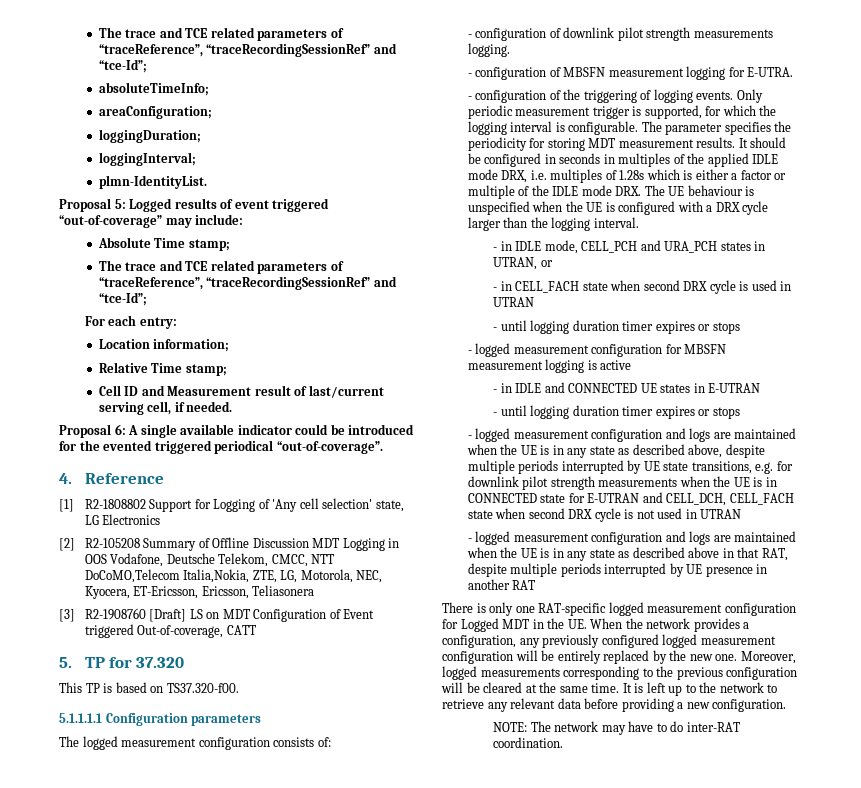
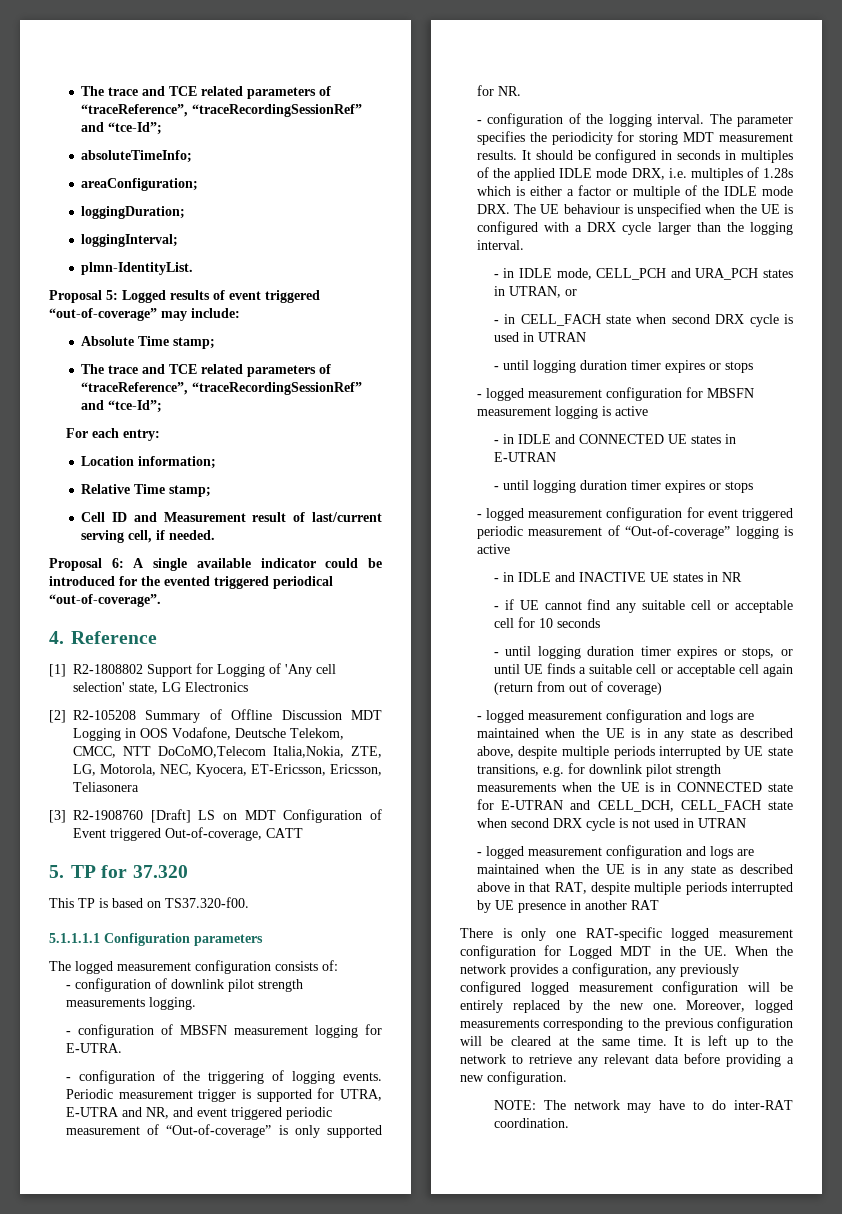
[736,89,763,103] [467,105,513,119] Only periodic -> [65,1089,113,1099] Periodic
[644,105,777,119] [467,121,639,135] supported, for which the logging interval is configurable. -> [256,1088,382,1102] [65,1107,332,1120] [65,1124,382,1138] [476,85,521,96] [476,113,705,127] supported for UTRA, E-UTRA and NR, and event triggered periodic measurement of “Out-of-coverage” is only supported for NR. // - configuration of the logging interval.
(740, 413) none -> [476,507,793,521] [476,525,793,539] [476,544,510,554] [493,572,742,582] [493,599,793,613] [493,617,600,628] [493,646,793,659] [493,663,793,677] [493,681,662,695] // - logged measurement configuration for event triggered periodic measurement of “Out-of-coverage” logging is active // - in IDLE and INACTIVE UE states in NR // - if UE cannot find any suitable cell or acceptable cell for 10 seconds // - until logging duration timer expires or stops, or until UE finds a suitable cell or acceptable cell again (return from out of coverage)

